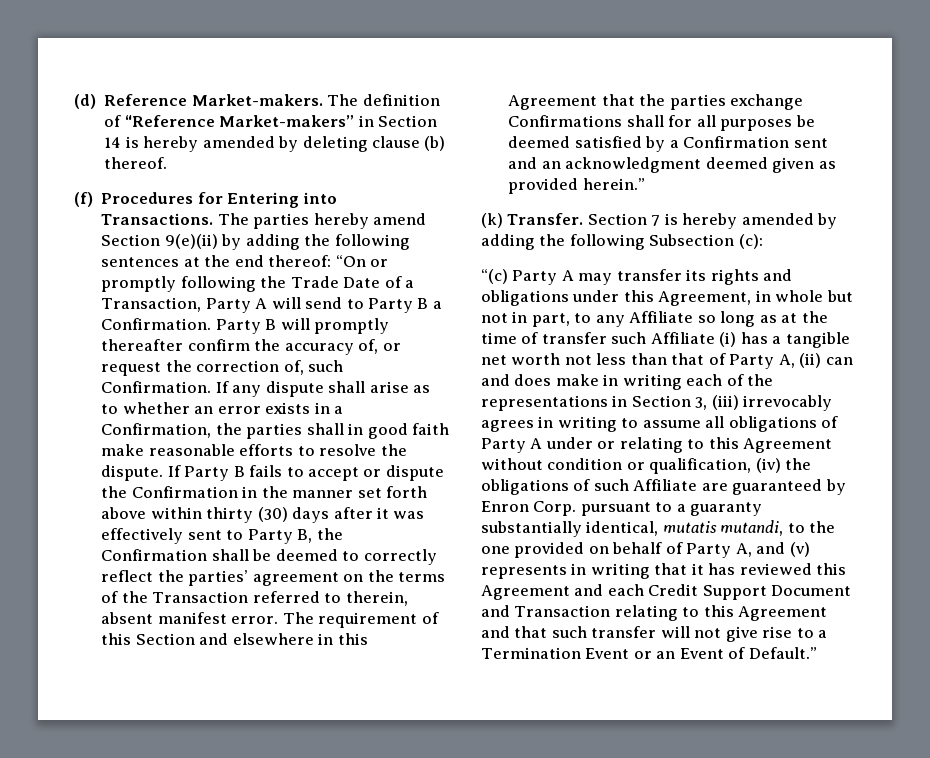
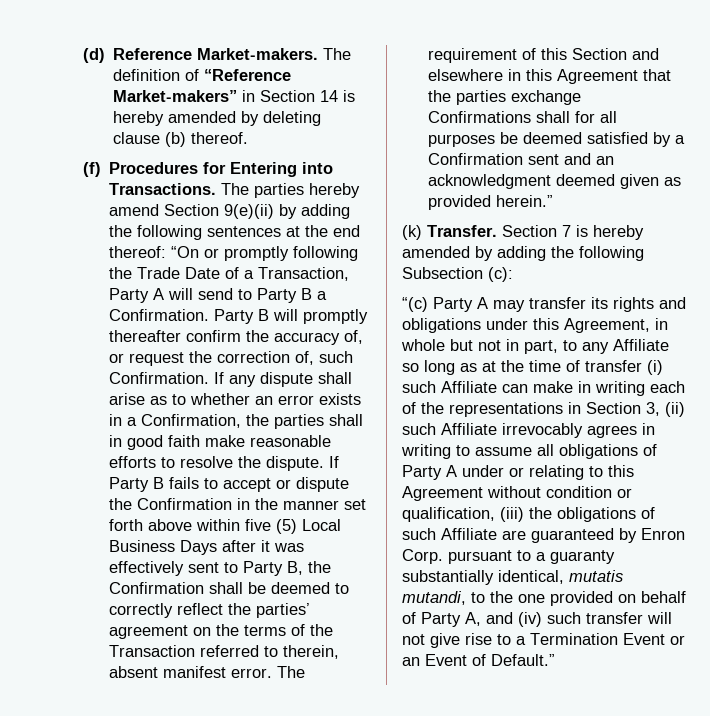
[206,507,330,523] thirty (30) days -> [245,519,342,534] [109,540,218,555] five (5) Local Business Days
[611,332,850,348] [481,353,853,369] [481,374,552,386] such Affiliate (i) has a tangible net worth not less than that of Party A, (ii) can and does -> [647,360,663,375] [402,381,528,393] (i) such Affiliate can
[711,395,739,410] (iii) -> [665,402,685,417] [402,423,497,435] (ii) such Affiliate
[755,458,781,473] (iv) -> [500,507,524,522] (iii)
[789,542,810,557] [481,563,847,579] [481,584,852,600] [481,605,828,621] [481,626,548,638] (v) represents in writing that it has reviewed this Agreement and each Credit Support Document and Transaction relating to this Agreement and that -> [518,612,542,627] (iv)

